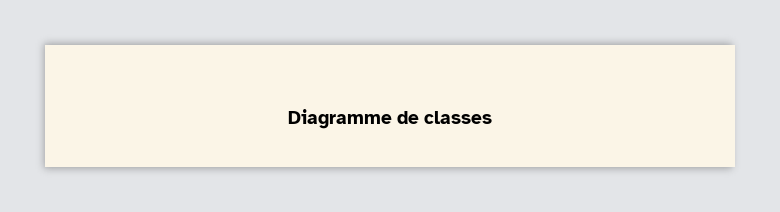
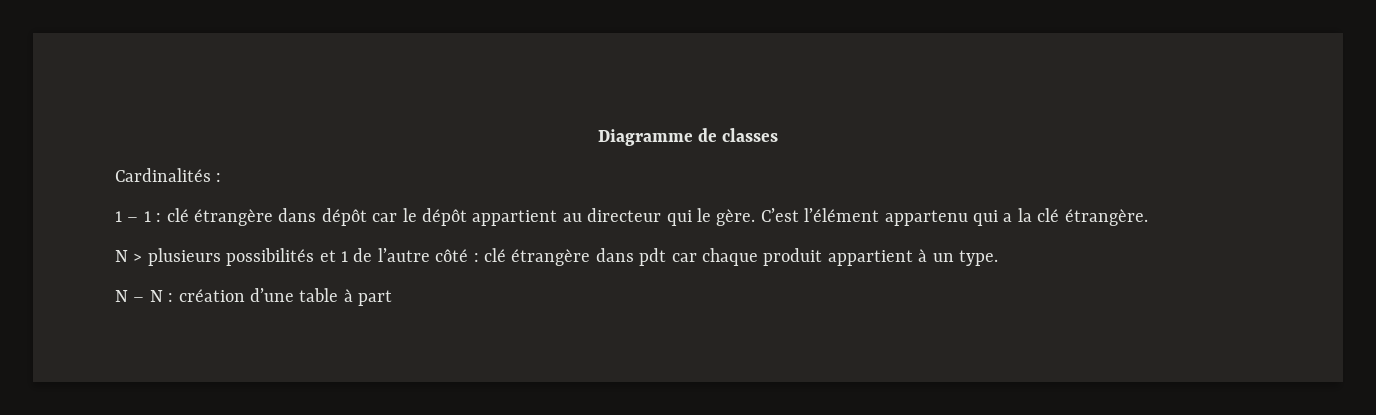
(493, 117) none -> [115,168,222,182] [115,208,1148,226] [115,248,998,266] [115,288,393,306] // Cardinalités : // 1 – 1 : clé étrangère dans dépôt car le dépôt appartient au directeur qui le gère. C’est l’élément appartenu qui a la clé étrangère. // N > plusieurs possibilités et 1 de l’autre côté : clé étrangère dans pdt car chaque produit appartient à un type. // N – N : création d’une table à part

